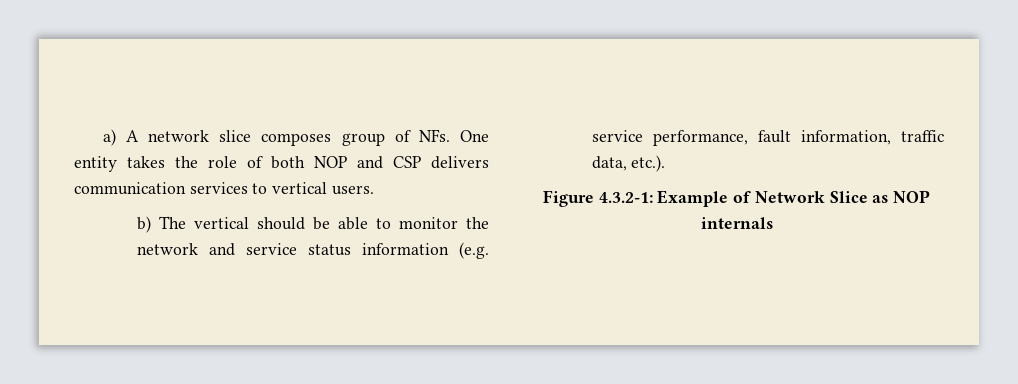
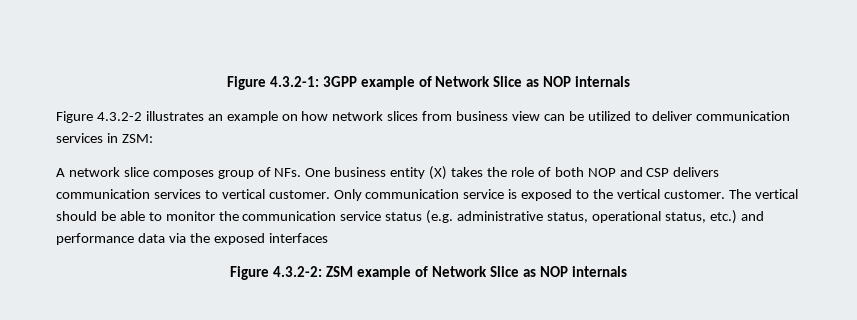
[102,129,116,146] a) -> [226,76,631,90] [56,111,790,123] [56,133,153,143] Figure 4.3.2-1: 3GPP example of Network Slice as NOP internals // Figure 4.3.2-2 illustrates an example on how network slices from business view can be utilized to deliver communication services in ZSM: //
[74,156,117,172] entity -> [334,166,448,180] business entity (X)
[331,185,374,195] [136,216,151,233] users. // b) -> [268,189,725,201] customer. Only communication service is exposed to the vertical customer.
[136,242,489,259] [591,130,944,146] [591,155,666,172] [542,190,729,207] network and service status information (e.g. service performance, fault information, traffic data, etc.). // Figure 4.3.2-1: Example -> [242,210,764,224] [56,233,328,245] [230,266,412,280] communication service status (e.g. administrative status, operational status, etc.) and performance data via the exposed interfaces // Figure 4.3.2-2: ZSM example

